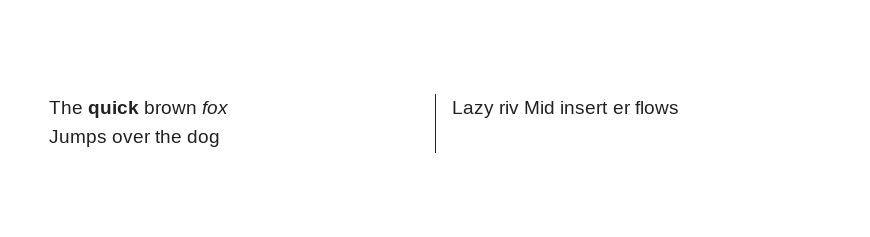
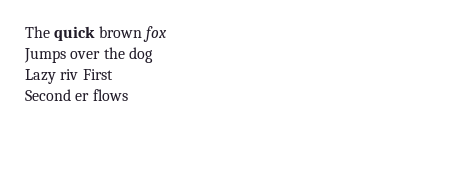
[524,101,609,114] Mid insert -> [82,69,113,80] [25,89,71,101] First // Second

